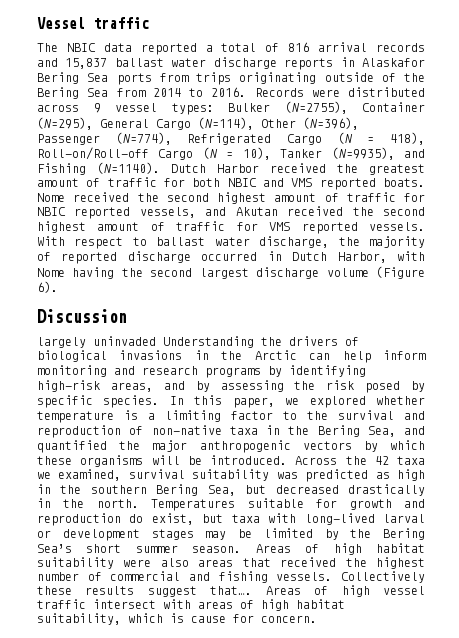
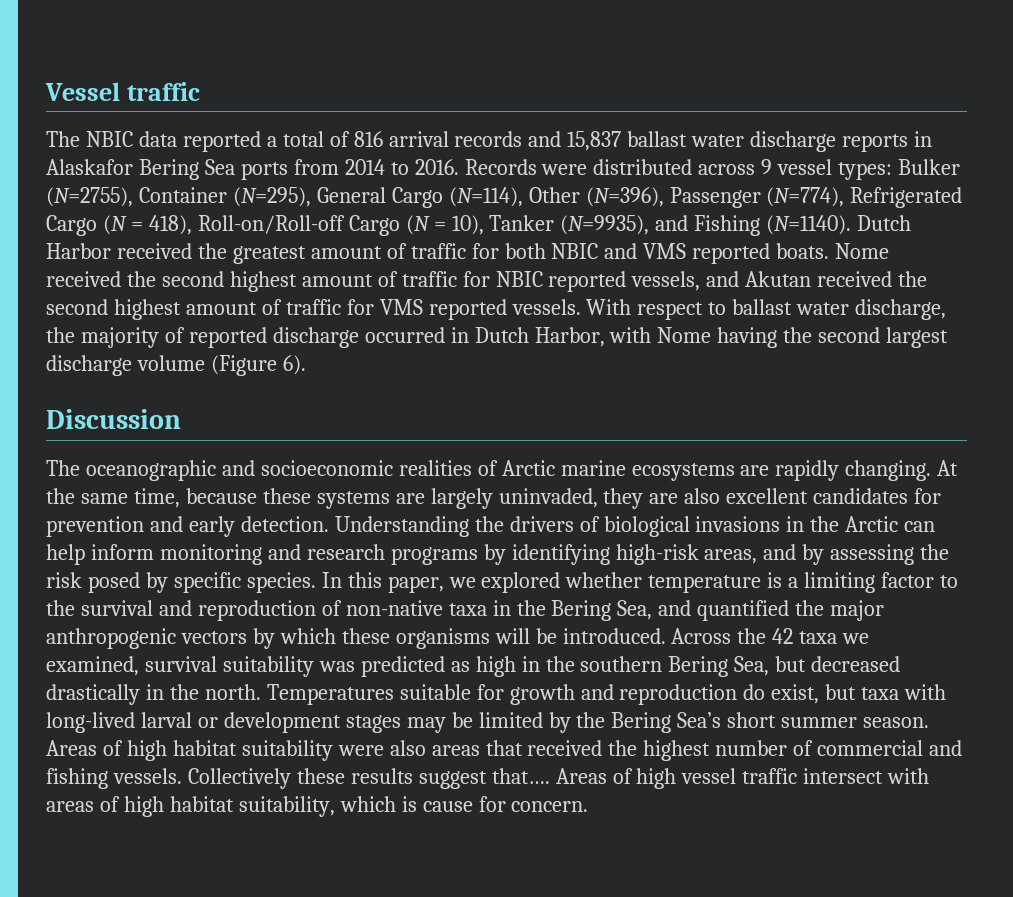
[196,72,425,85] [37,87,146,99] trips originating outside of the Bering Sea from -> (339, 167) none
[37,336,156,348] largely uninvaded -> [46,460,959,481] [46,488,942,509] [46,516,329,537] The oceanographic and socioeconomic realities of Arctic marine ecosystems are rapidly changing. At the same time, because these systems are largely uninvaded, they are also excellent candidates for prevention and early detection.

